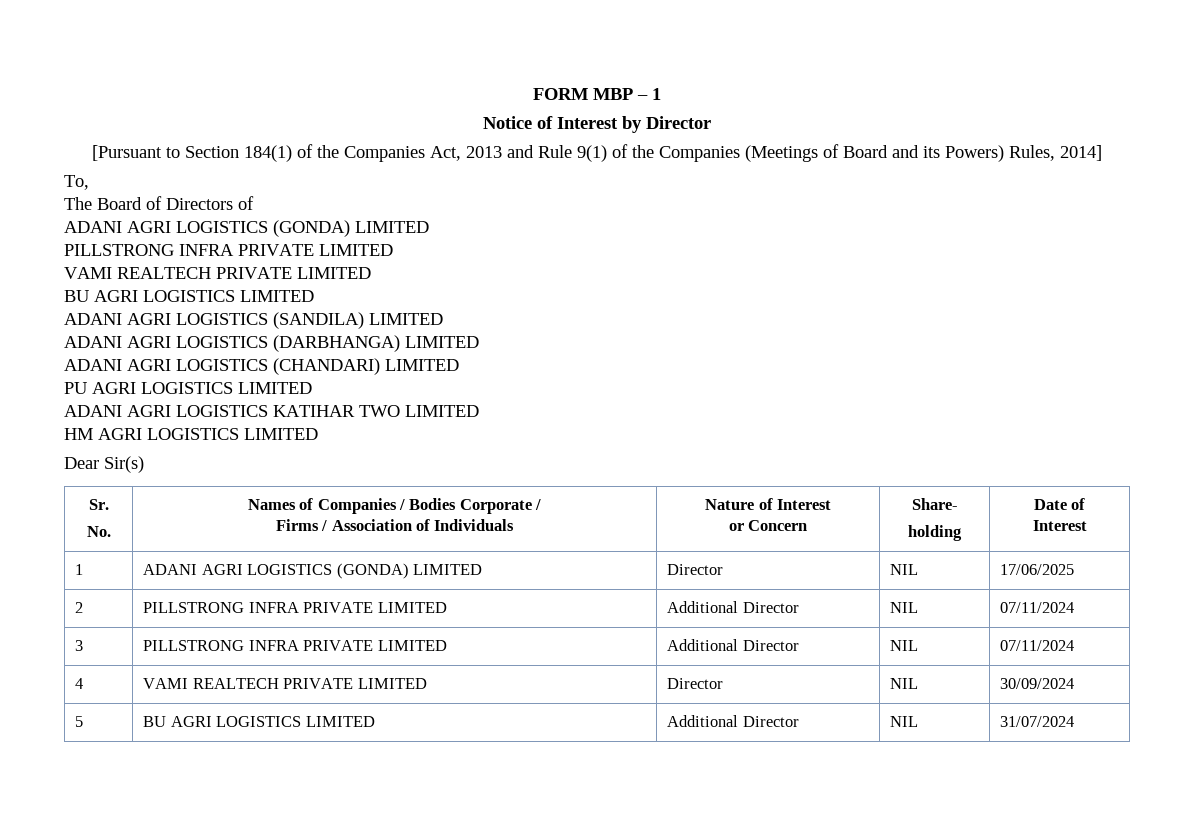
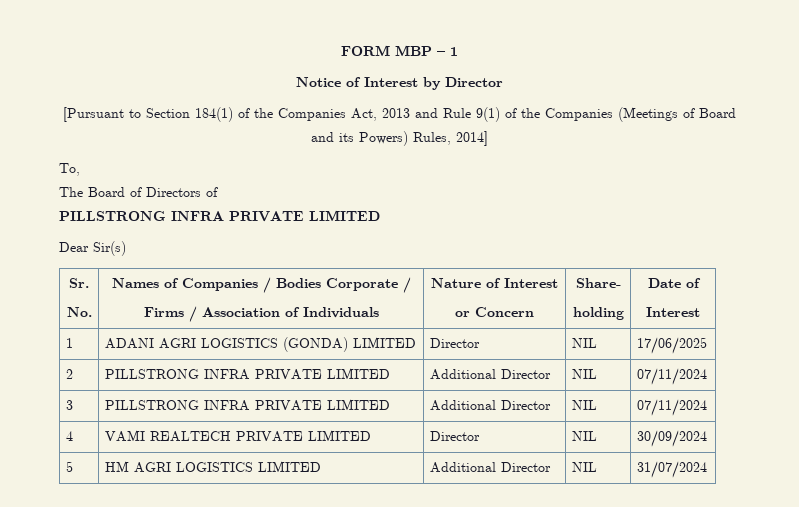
[64,220,429,237] [64,244,393,256] [64,267,371,279] [64,290,314,302] [64,312,443,329] [64,335,479,352] [64,358,459,375] [64,382,312,394] [64,405,479,417] [64,428,318,440] // ADANI AGRI LOGISTICS (GONDA) LIMITED // PILLSTRONG INFRA PRIVATE LIMITED // VAMI REALTECH PRIVATE LIMITED // BU AGRI LOGISTICS LIMITED // ADANI AGRI LOGISTICS (SANDILA) LIMITED // ADANI AGRI LOGISTICS (DARBHANGA) LIMITED // ADANI AGRI LOGISTICS (CHANDARI) LIMITED // PU AGRI LOGISTICS LIMITED // ADANI AGRI LOGISTICS KATIHAR TWO LIMITED // HM AGRI LOGISTICS LIMITED -> [59,210,380,222] // PILLSTRONG INFRA PRIVATE LIMITED
[143,716,167,727] BU -> [104,461,129,472] HM

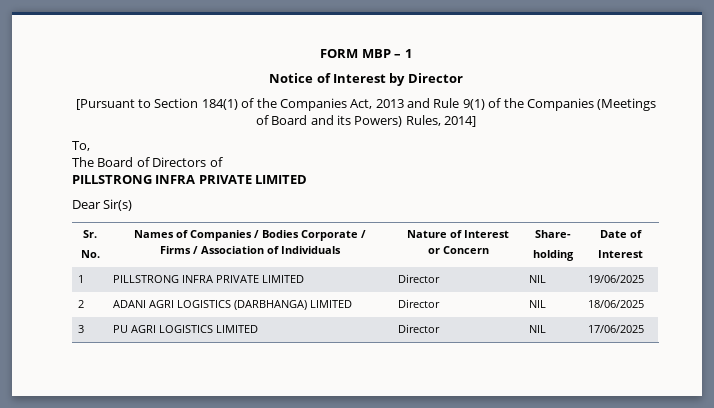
[104,337,416,352] [429,338,480,348] [571,338,597,348] [636,337,707,354] [65,369,73,379] [104,368,390,380] [429,369,551,380] [571,369,597,379] [636,368,707,385] [65,400,73,410] [104,399,390,411] [429,400,551,411] [571,400,597,410] [636,399,707,416] [65,431,73,441] [104,430,371,442] [429,431,480,441] [571,431,597,441] [636,430,707,447] [65,461,73,472] [104,461,321,473] [429,462,551,473] [571,462,597,472] [636,461,707,478] ADANI AGRI LOGISTICS (GONDA) LIMITED | Director | NIL | 17/06/2025 // 2 | PILLSTRONG INFRA PRIVATE LIMITED | Additional Director | NIL | 07/11/2024 // 3 | PILLSTRONG INFRA PRIVATE LIMITED | Additional Director | NIL | 07/11/2024 // 4 | VAMI REALTECH PRIVATE LIMITED | Director | NIL | 30/09/2024 // 5 | HM AGRI LOGISTICS LIMITED | Additional Director | NIL | 31/07/2024 -> [112,275,304,283] [397,274,440,283] [528,275,546,283] [587,275,644,283] [77,300,84,308] [112,300,352,310] [397,299,440,308] [528,300,546,308] [587,300,644,308] [77,325,84,333] [112,325,258,333] [397,324,440,333] [528,325,546,333] [587,325,644,333] PILLSTRONG INFRA PRIVATE LIMITED | Director | NIL | 19/06/2025 // 2 | ADANI AGRI LOGISTICS (DARBHANGA) LIMITED | Director | NIL | 18/06/2025 // 3 | PU AGRI LOGISTICS LIMITED | Director | NIL | 17/06/2025

